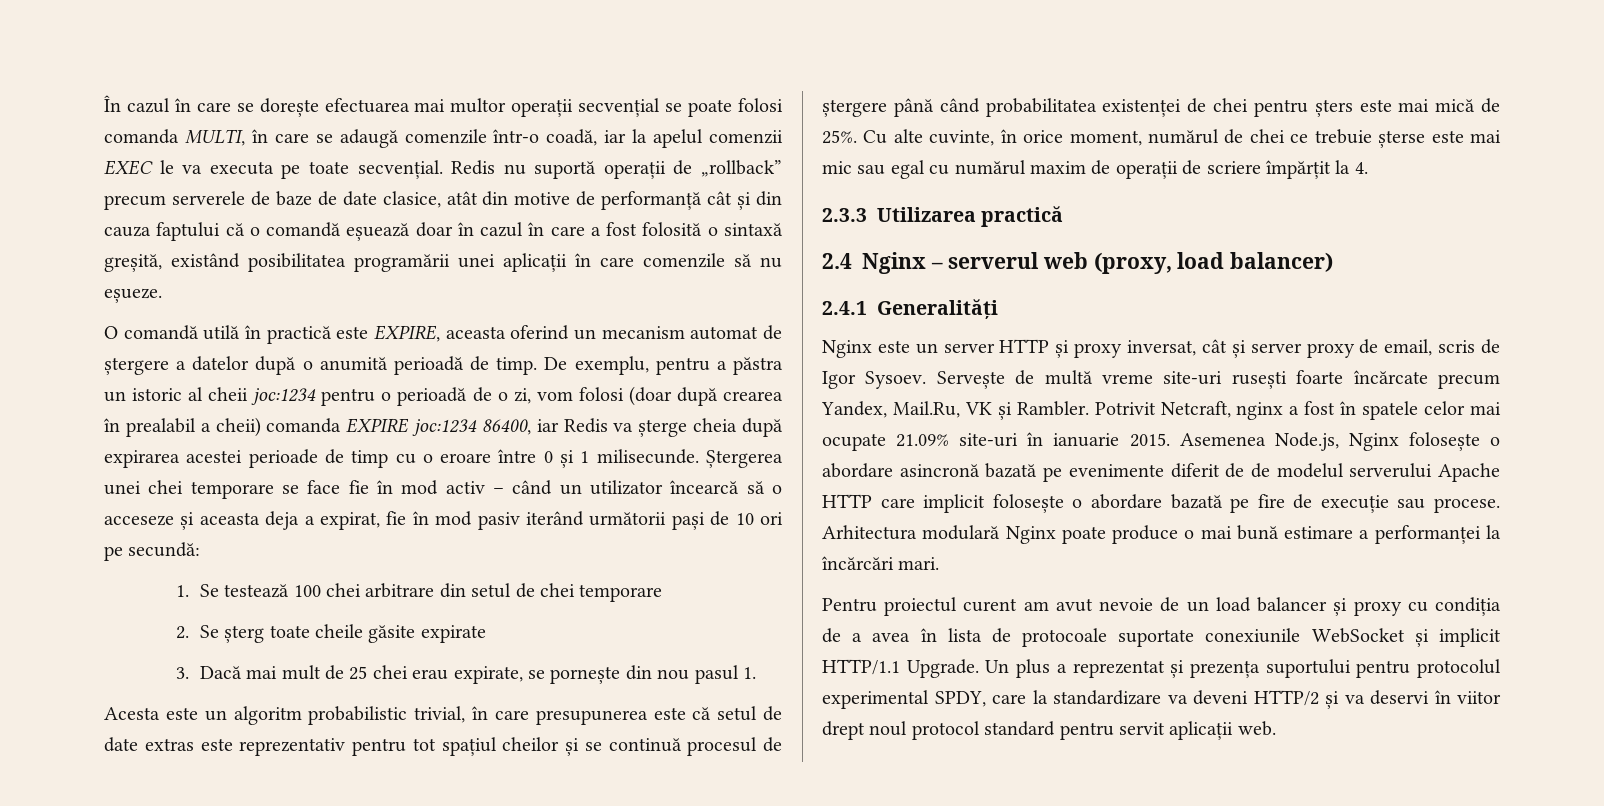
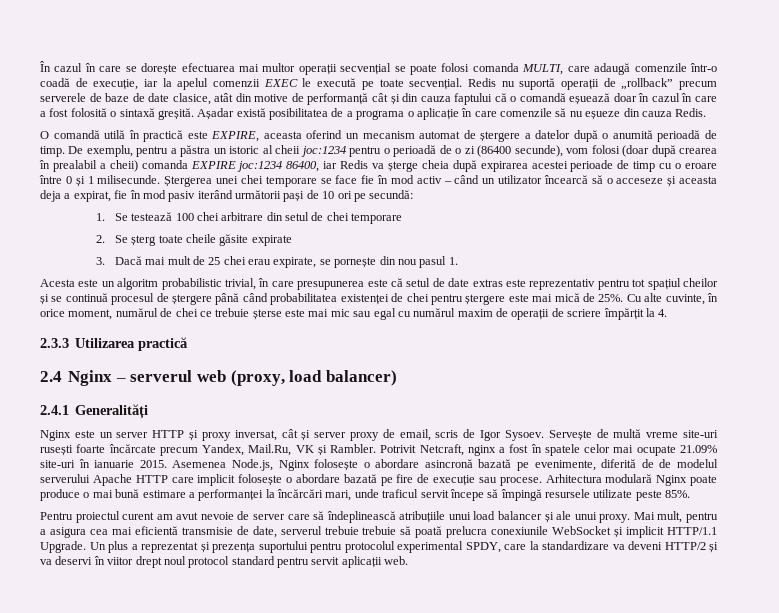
[250,129,598,148] în care se adaugă comenzile într-o coadă, -> [567,63,718,75] [40,78,139,90] care adaugă comenzile într-o coadă de execuție,
[182,161,274,175] va executa -> [317,78,357,87] execută
[104,253,567,272] greșită, existând posibilitatea programării unei aplicații -> [157,108,459,120] greșită. Așadar există posibilitatea de a programa o aplicație
[104,288,162,303] eșueze. -> [585,108,707,120] eșueze din cauza Redis.
[513,388,531,404] zi, -> [464,145,563,157] zi (86400 secunde),
[1314,99,1353,117] șters -> [465,294,506,305] ștergere
[1068,463,1220,478] evenimente diferit -> [534,459,637,471] evenimente, diferită
[898,557,940,570] mari. -> [325,489,691,501] mari, unde traficul servit începe să împingă resursele utilizate peste 85%.
[1186,597,1501,616] [822,628,1195,647] un load balancer și proxy cu condiția de a avea în lista de protocoale suportate -> [253,511,718,523] [40,526,488,538] server care să îndeplinească atribuțiile unui load balancer și ale unui proxy. Mai mult, pentru a asigura cea mai eficientă transmisie de date, serverul trebuie trebuie să poată prelucra

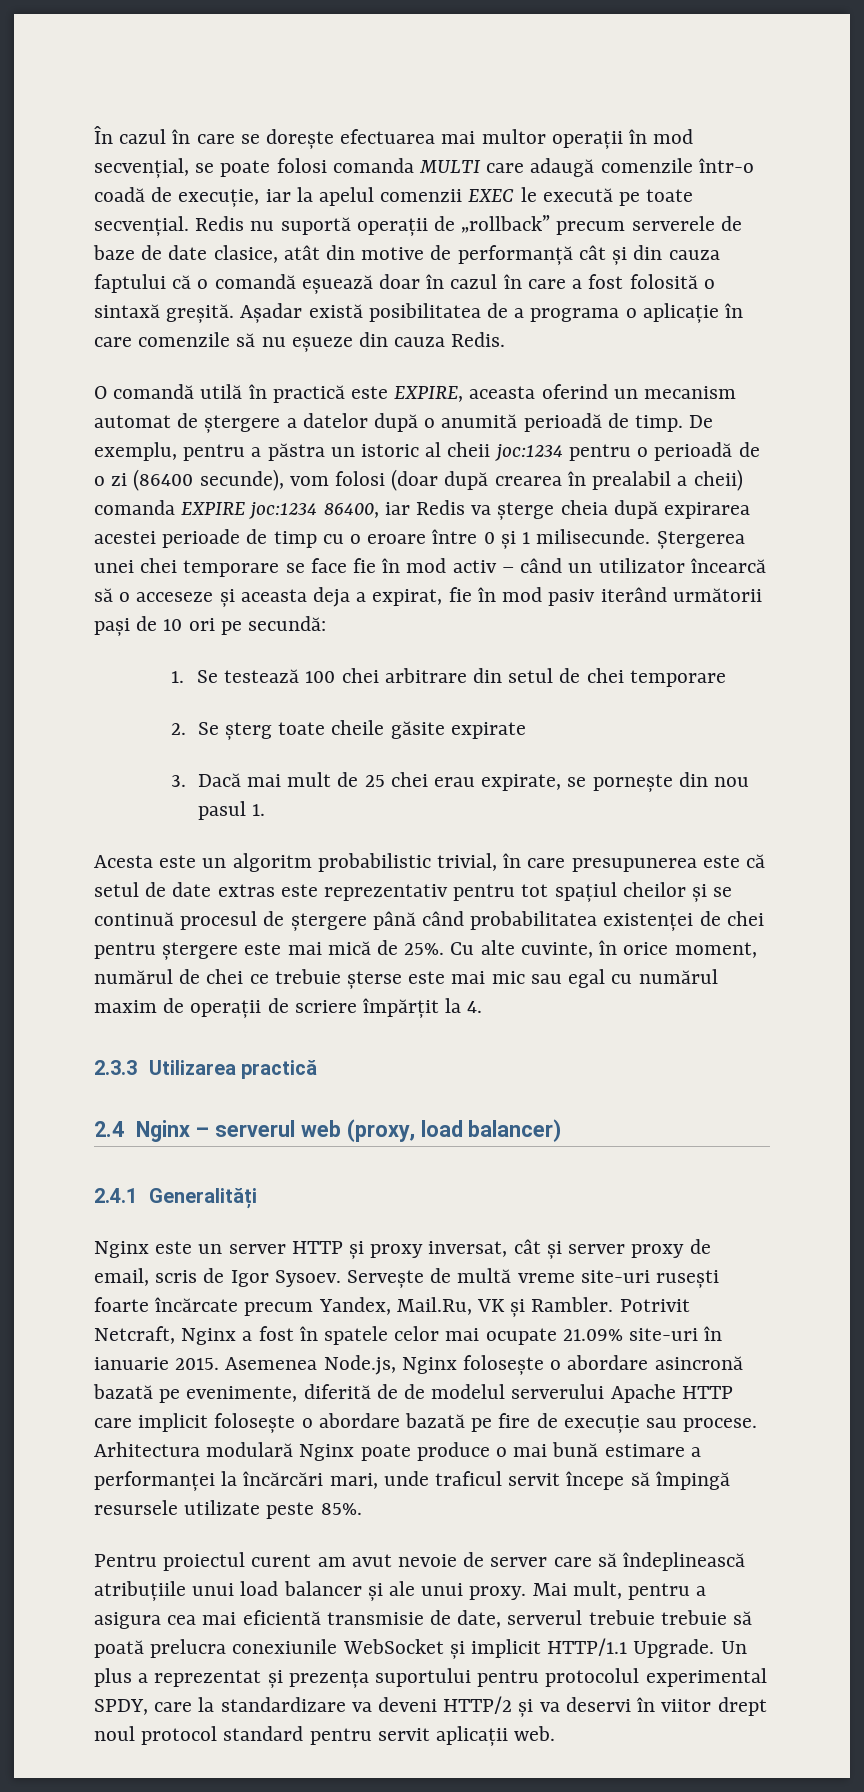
[340,63,392,75] secvențial -> [629,129,694,144] [94,158,189,179] în mod secvențial,
[522,64,564,75] MULTI, -> [419,160,482,173] MULTI
[467,445,496,456] nginx -> [181,1328,237,1345] Nginx

